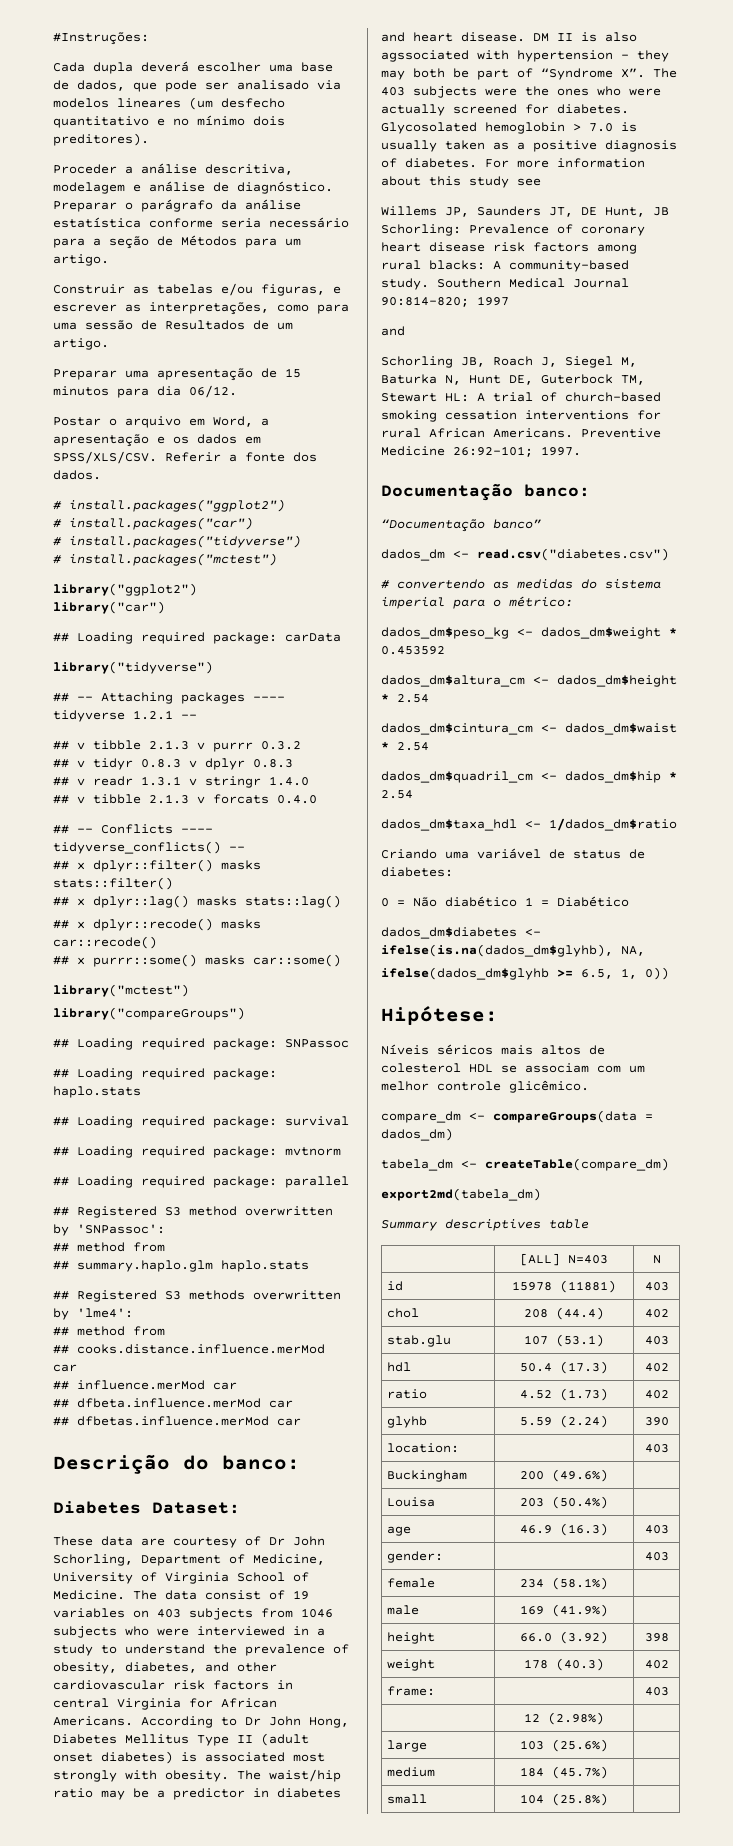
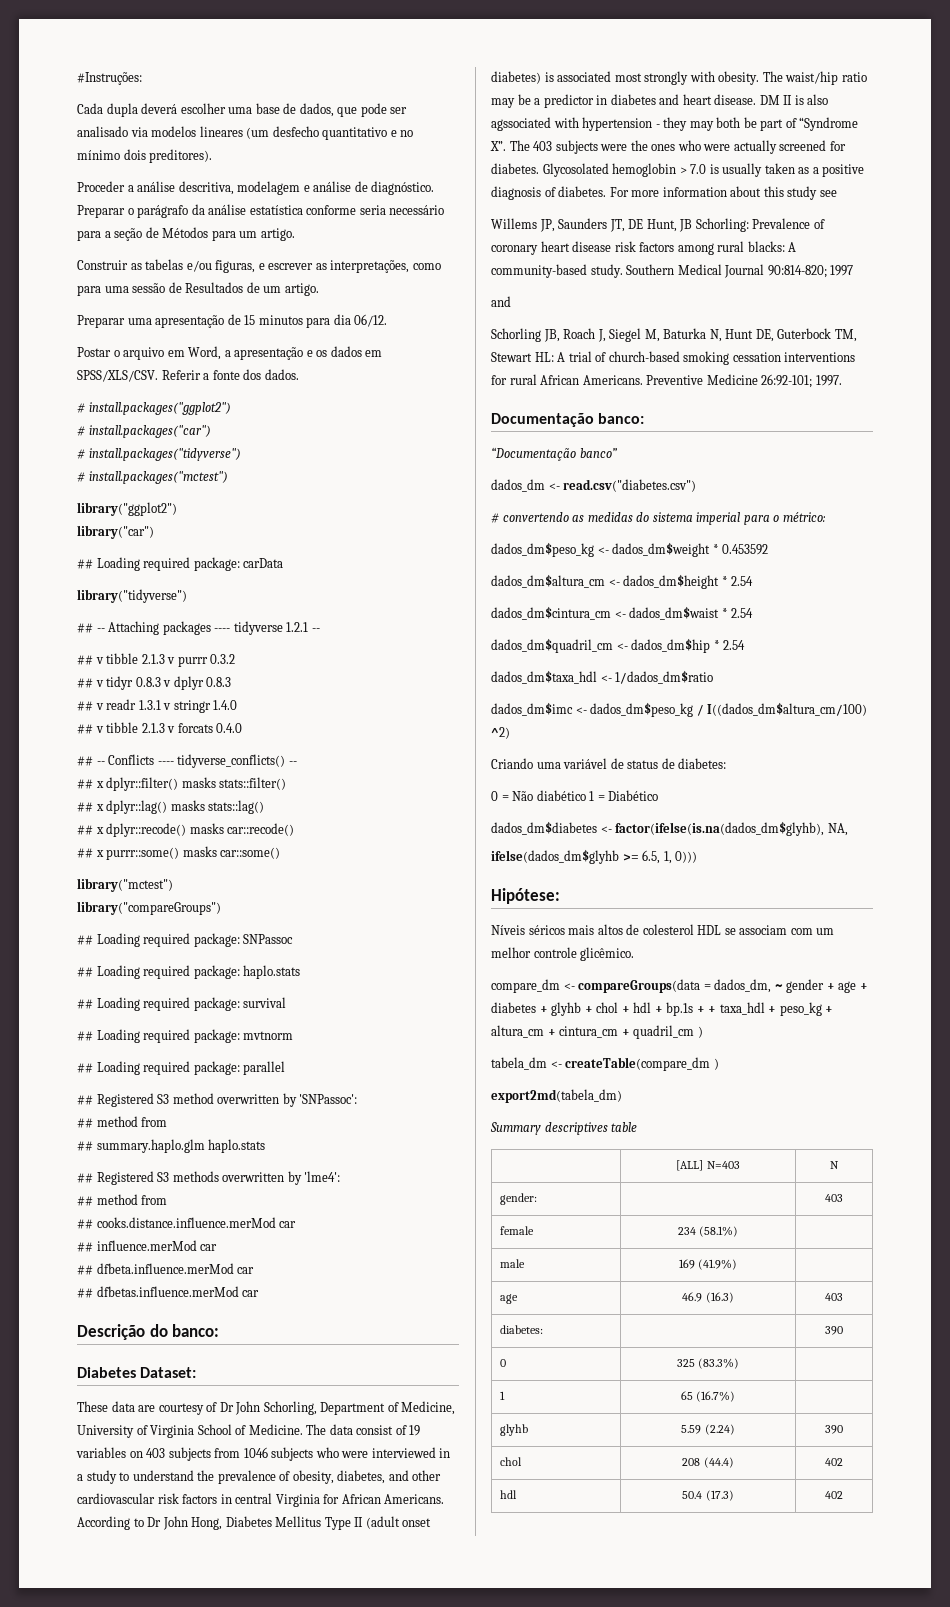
(677, 824) none -> [491,702,868,717] [491,727,510,739] // dados_dm$imc <- dados_dm$peso_kg / I((dados_dm$altura_cm/100) ^2)
[381,944,613,957] ifelse(is.na(dados_dm$glyhb), -> [615,821,825,836] factor(ifelse(is.na(dados_dm$glyhb),
[645,967,669,980] 0)) -> [675,851,698,863] 0)))
[381,1128,453,1141] dados_dm) -> [714,979,868,993] [491,1002,834,1016] [491,1025,703,1039] dados_dm, ~ gender + age + diabetes + glyhb + chol + hdl + bp.1s + + taxa_hdl + peso_kg + altura_cm + cintura_cm + quadril_cm )
[485,1158,669,1171] createTable(compare_dm) -> [565,1057,719,1071] createTable(compare_dm )
[387,1281,404,1291] [512,1280,616,1293] [644,1282,669,1291] [387,1308,420,1318] [524,1307,604,1320] [644,1309,669,1318] [387,1335,452,1347] [524,1334,604,1347] [644,1336,669,1345] [387,1362,412,1372] [520,1361,608,1374] [644,1363,669,1372] [387,1389,428,1399] [520,1388,608,1401] [644,1390,669,1399] [387,1416,428,1428] [520,1415,608,1428] [644,1417,669,1426] [387,1443,460,1453] [644,1444,669,1453] [387,1470,468,1482] [520,1469,608,1482] [387,1497,436,1507] [520,1496,608,1509] [387,1526,412,1536] [520,1523,608,1536] [644,1525,669,1534] // id | 15978 (11881) | 403 // chol | 208 (44.4) | 402 // stab.glu | 107 (53.1) | 403 // hdl | 50.4 (17.3) | 402 // ratio | 4.52 (1.73) | 402 // glyhb | 5.59 (2.24) | 390 // location: | | 403 // Buckingham | 200 (49.6%) | // Louisa | 203 (50.4%) | // age | 46.9 (16.3) | 403 -> (839, 1165) none
[387,1632,436,1644] [520,1631,608,1644] [644,1633,669,1642] [387,1659,436,1671] [524,1658,604,1671] [644,1660,669,1669] [387,1686,436,1696] [644,1687,669,1696] [524,1712,604,1725] [387,1740,428,1752] [520,1739,608,1752] [387,1767,436,1777] [520,1766,608,1779] [387,1794,428,1804] [520,1793,608,1806] height | 66.0 (3.92) | 398 // weight | 178 (40.3) | 402 // frame: | | 403 // | 12 (2.98%) | // large | 103 (25.6%) | // medium | 184 (45.7%) | // small | 104 (25.8%) | -> [499,1294,518,1304] [682,1292,734,1303] [825,1293,843,1301] [499,1325,543,1334] [825,1326,843,1335] [499,1359,506,1367] [676,1358,740,1369] [499,1391,505,1400] [680,1391,736,1402] [499,1424,528,1436] [681,1424,735,1435] [825,1425,843,1434] [499,1457,522,1466] [682,1457,734,1468] [825,1458,843,1466] [499,1490,517,1499] [682,1490,734,1501] [825,1491,843,1499] age | 46.9 (16.3) | 403 // diabetes: | | 390 // 0 | 325 (83.3%) | // 1 | 65 (16.7%) | // glyhb | 5.59 (2.24) | 390 // chol | 208 (44.4) | 402 // hdl | 50.4 (17.3) | 402

